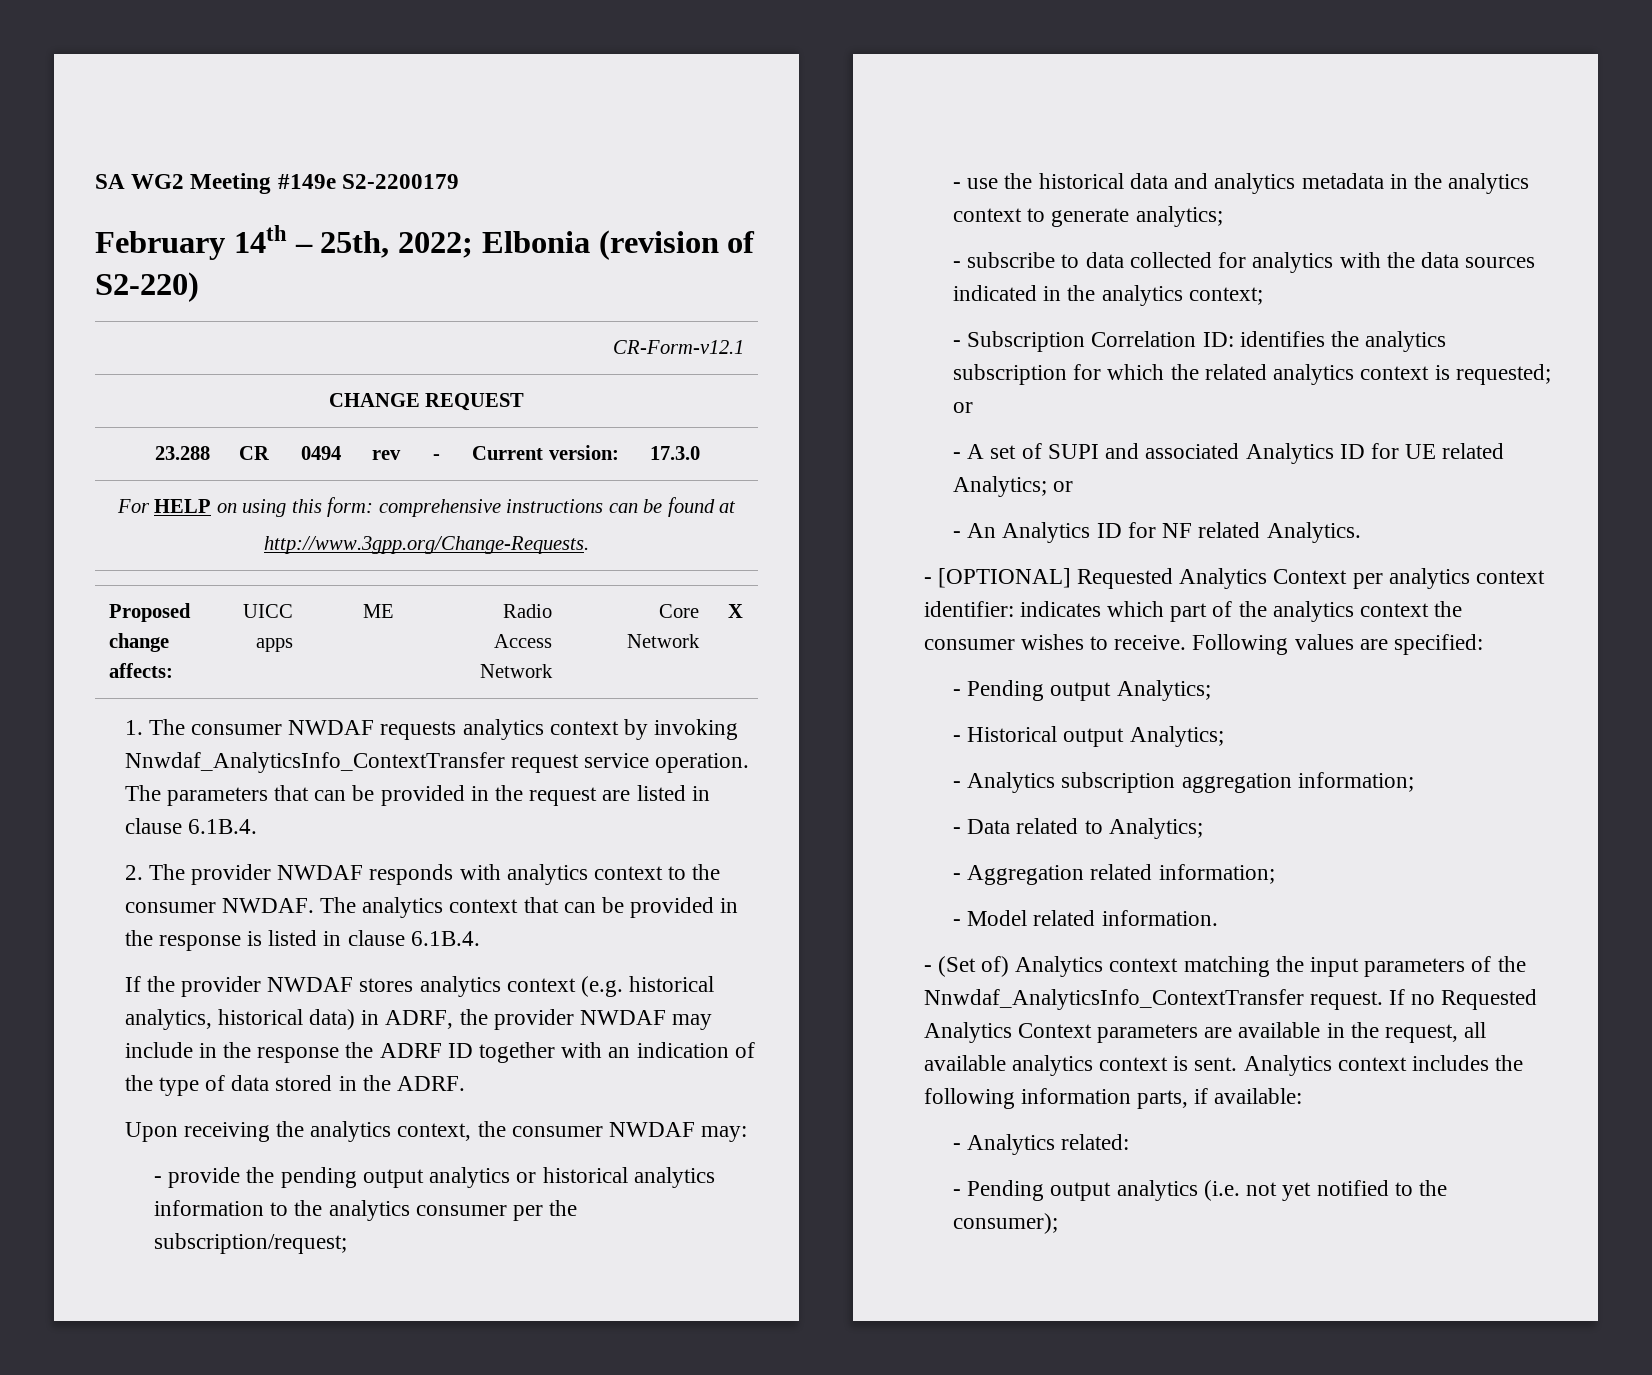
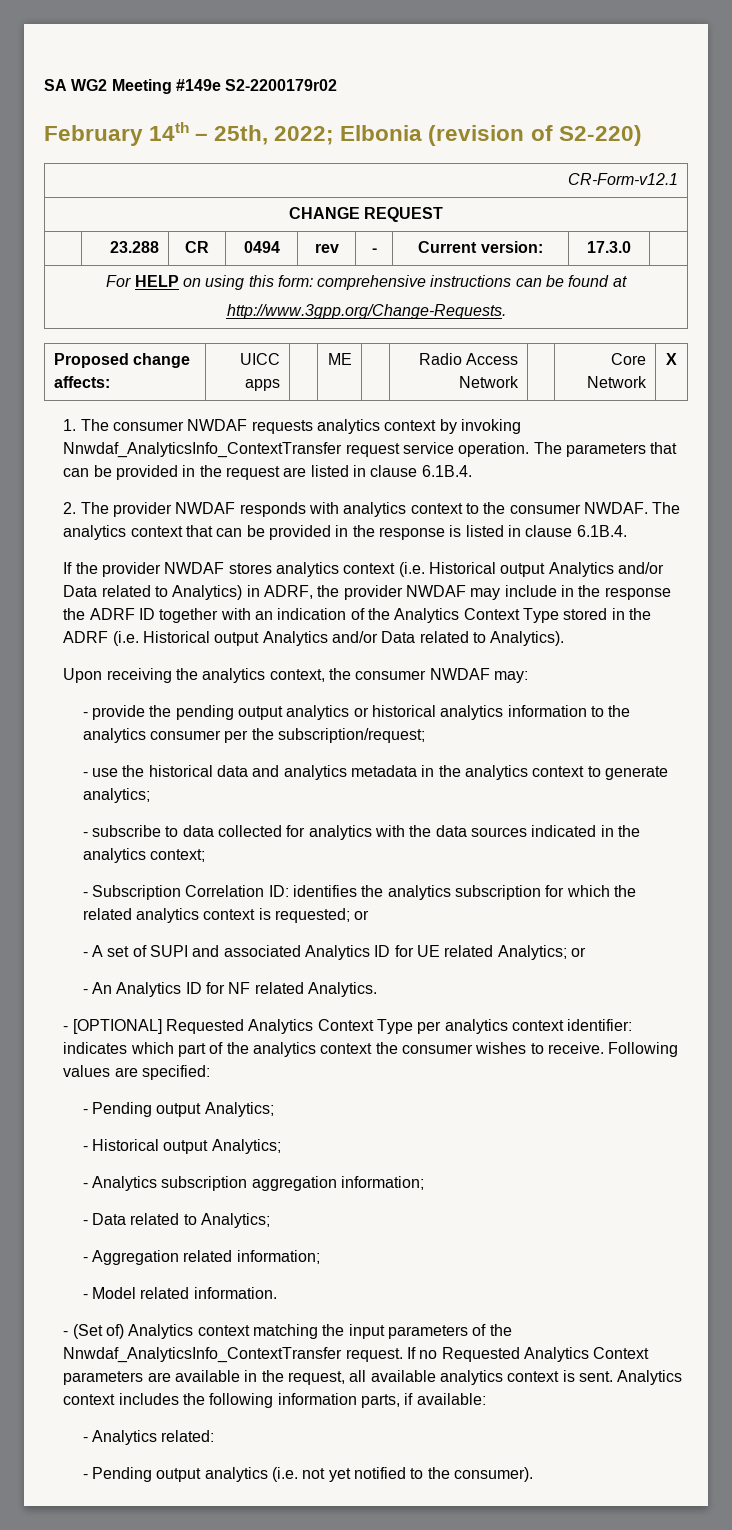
[341,174,459,189] S2-2200179 -> [225,79,338,91] S2-2200179r02
[580,976,715,997] [124,1009,355,1030] (e.g. historical analytics, historical data) -> [398,562,664,577] [63,585,243,600] (i.e. Historical output Analytics and/or Data related to Analytics)
[158,1075,465,1096] type of data stored in the ADRF. -> [394,608,651,623] [63,631,565,646] Analytics Context Type stored in the ADRF (i.e. Historical output Analytics and/or Data related to Analytics).
(1348, 576) none -> [376,1019,413,1034] Type
[953,1213,1059,1234] consumer); -> [453,1467,533,1482] consumer).

